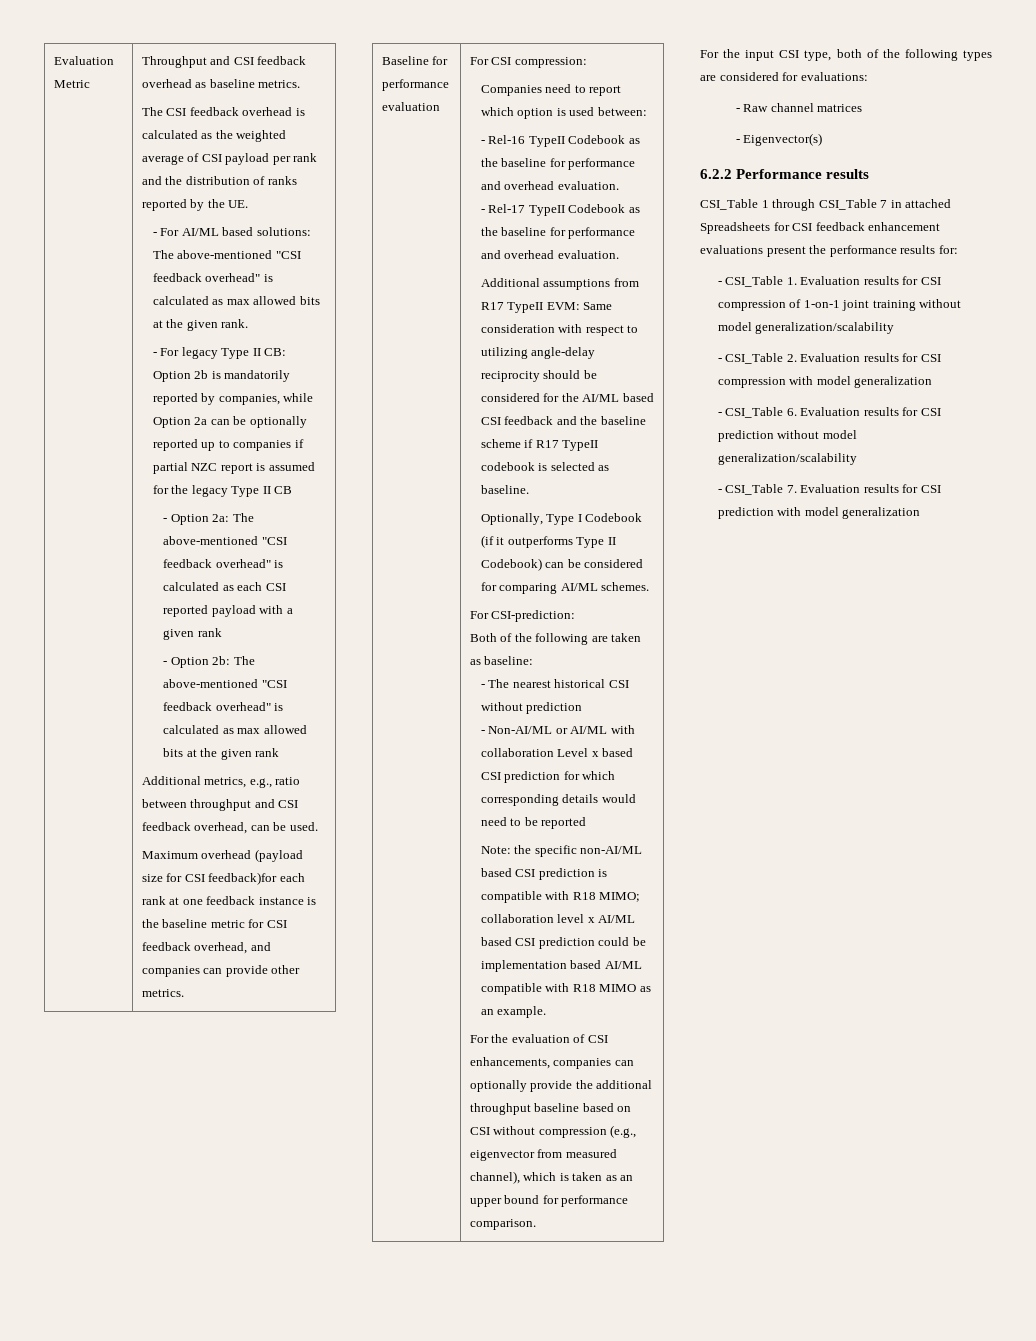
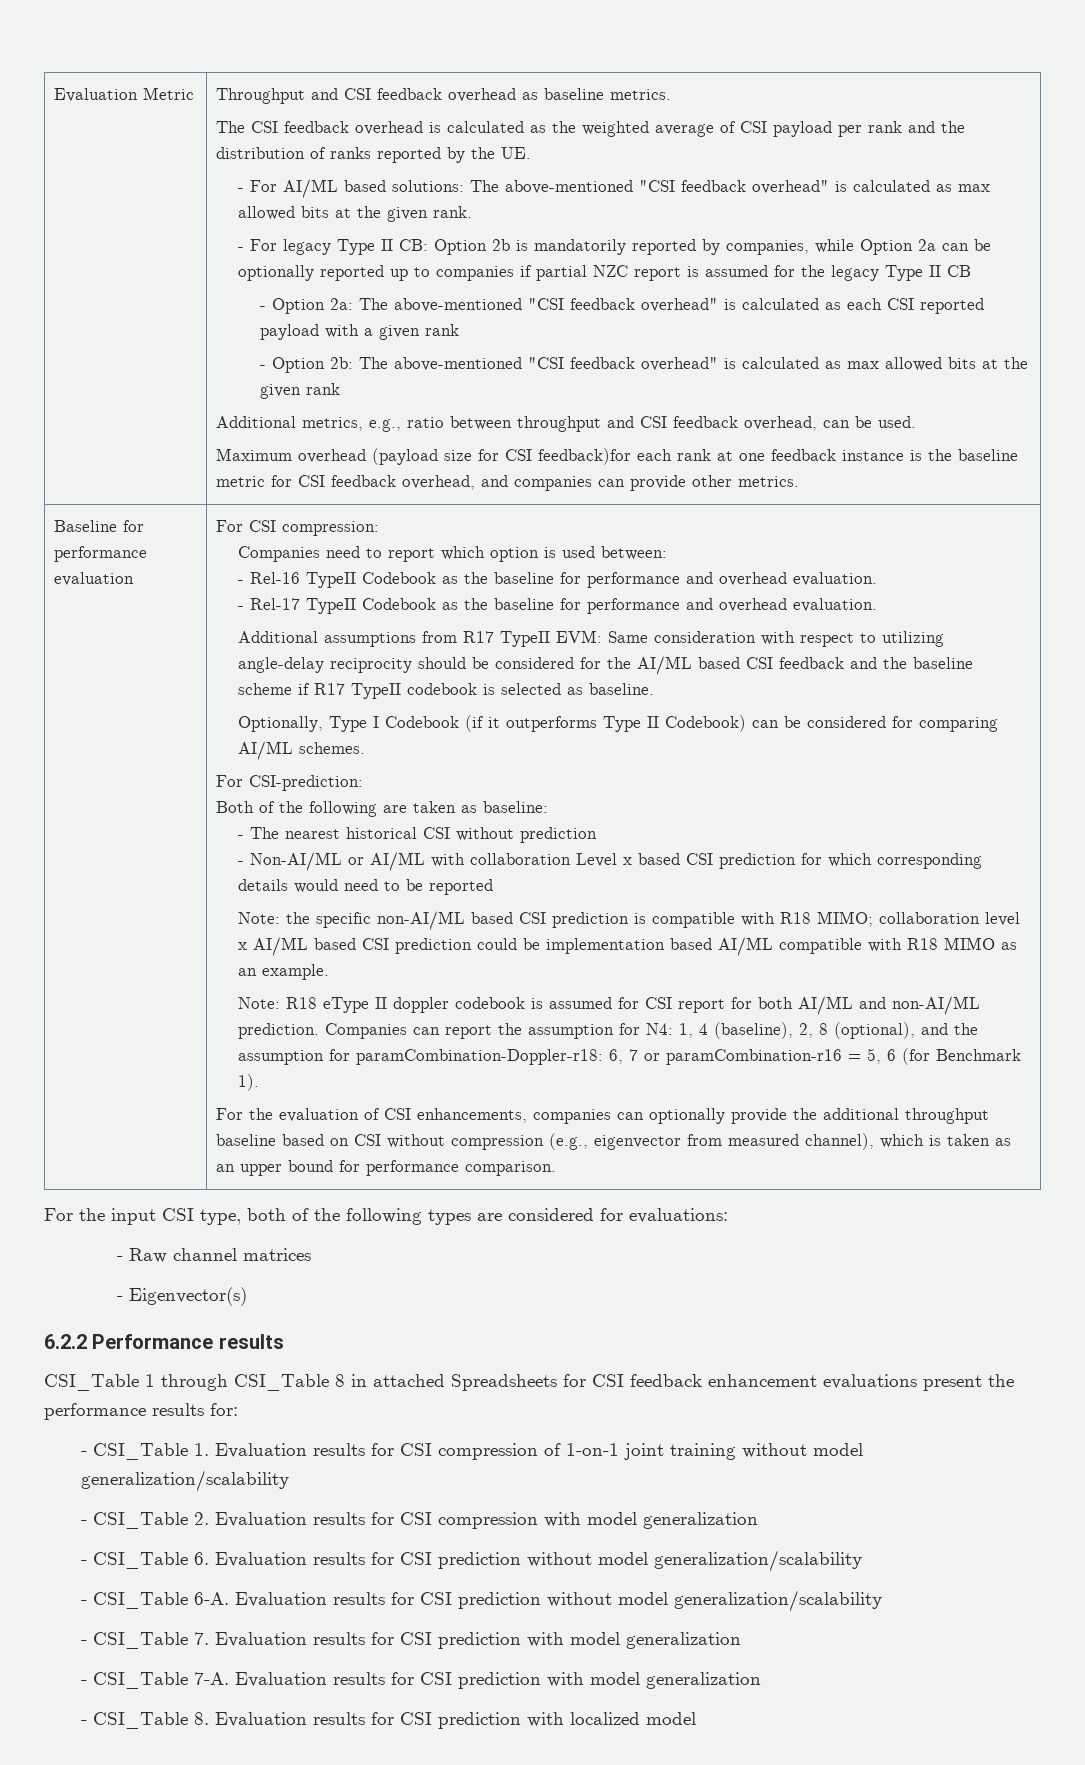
(547, 1012) none -> [238,996,981,1015] [238,1022,979,1039] [238,1048,1022,1065] [238,1074,260,1091] // Note: R18 eType II doppler codebook is assumed for CSI report for both AI/ML and non-AI/ML prediction. Companies can report the assumption for N4: 1, 4 (baseline), 2, 8 (optional), and the assumption for paramCombination-Doppler-r18: 6, 7 or paramCombination-r16 = 5, 6 (for Benchmark 1).
[880,200,888,208] 7 -> [335,1374,345,1387] 8
(857, 459) none -> [80,1590,882,1612] // - CSI_Table 6-A. Evaluation results for CSI prediction without model generalization/scalability
(921, 513) none -> [80,1672,761,1689] [80,1712,696,1729] // - CSI_Table 7-A. Evaluation results for CSI prediction with model generalization // - CSI_Table 8. Evaluation results for CSI prediction with localized model

